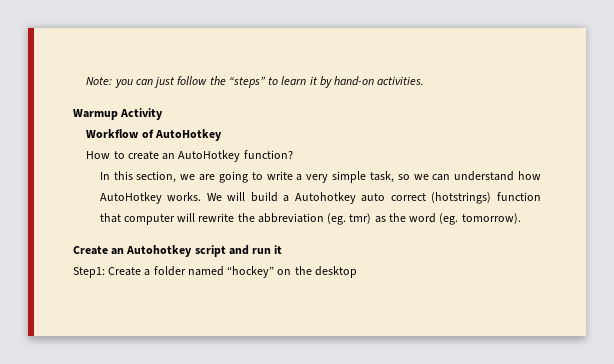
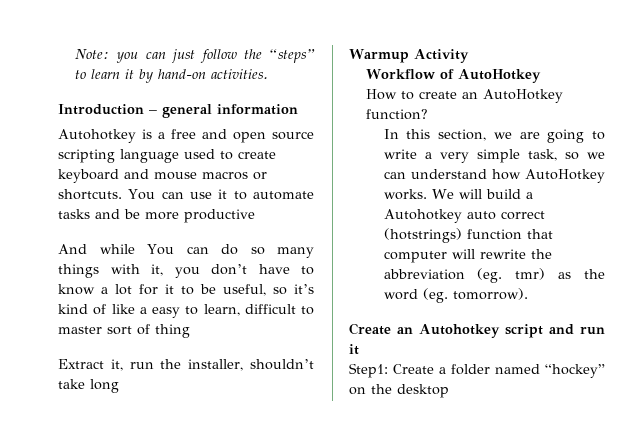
(425, 80) none -> [58,104,298,118] [58,129,314,143] [58,149,276,163] [58,169,267,183] [58,189,314,200] [58,209,255,223] [58,244,314,258] [58,264,314,278] [58,284,314,296] [58,304,314,318] [58,324,190,338] [58,359,314,371] [58,379,119,393] // Introduction – general information // Autohotkey is a free and open source scripting language used to create keyboard and mouse macros or shortcuts. You can use it to automate tasks and be more productive // And while You can do so many things with it, you don’t have to know a lot for it to be useful, so it’s kind of like a easy to learn, difficult to master sort of thing // Extract it, run the installer, shouldn’t take long

